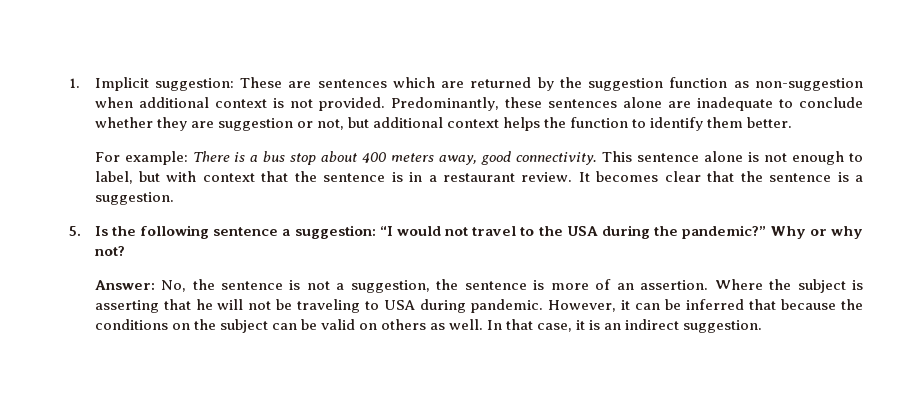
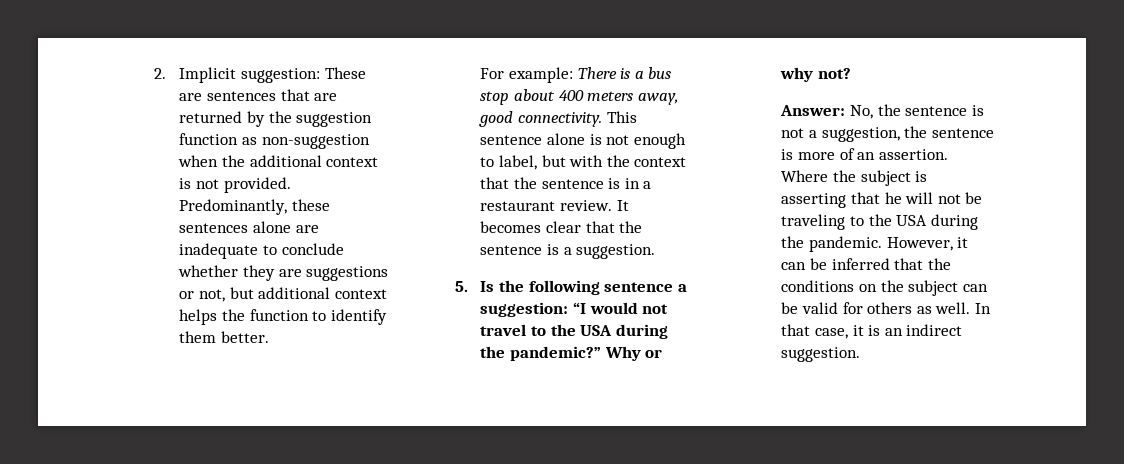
[68,78,80,88] 1. -> [154,68,167,79] 2.
[392,77,435,88] which -> [280,89,310,101] that
(133, 102) none -> [221,155,245,167] the
[217,118,293,131] suggestion -> [306,266,389,281] suggestions
(197, 176) none -> [606,155,630,167] the
[384,299,467,313] USA during -> [868,214,978,230] [781,236,805,248] the USA during the
[781,299,837,310] because -> (924, 264) none
[358,323,377,330] on -> [842,302,863,314] for

